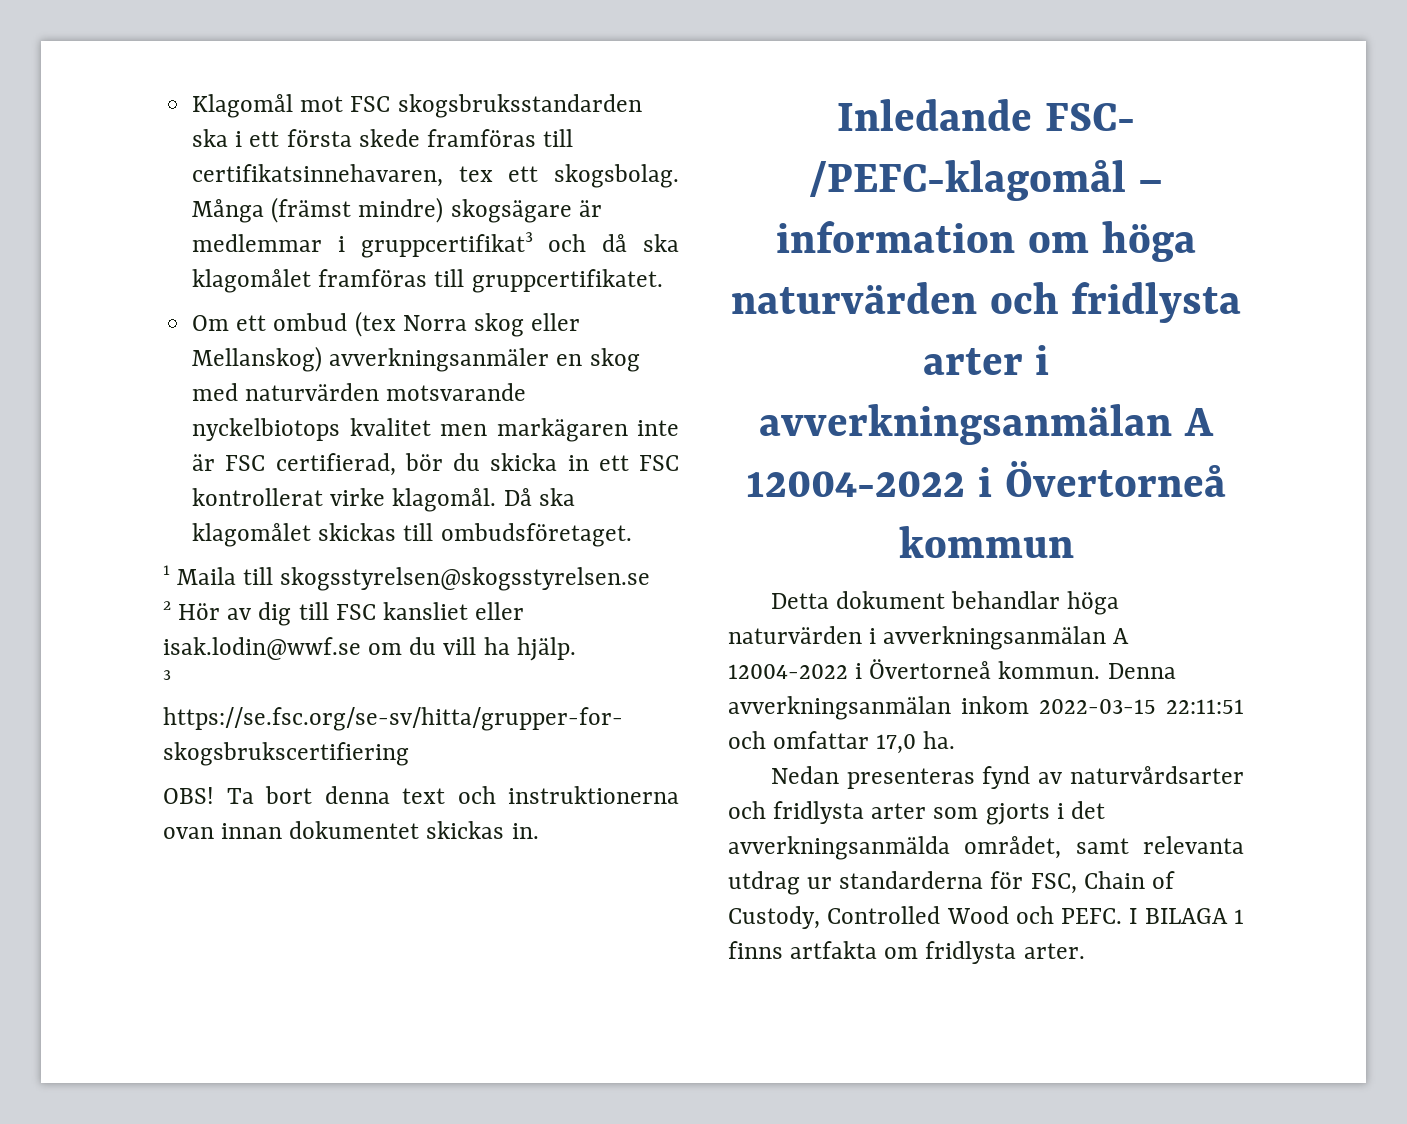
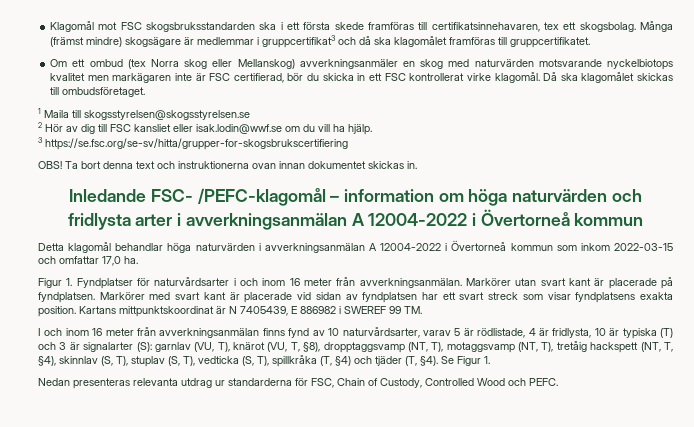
[835,591,945,609] dokument -> [68,242,112,253] klagomål
[998,661,1176,679] [728,696,951,720] kommun. Denna avverkningsanmälan -> [510,243,577,251] kommun som
[1166,699,1244,714] 22:11:51 -> (673, 247) none
[770,766,1244,789] [728,801,1105,825] [728,836,1129,860] Nedan presenteras fynd av naturvårdsarter och fridlysta arter som gjorts i det avverkningsanmälda området, samt -> [38,277,673,289] [38,292,673,303] [38,306,422,317] [38,327,674,339] [38,341,674,353] [38,355,490,367] [38,378,130,389] Figur 1. Fyndplatser för naturvårdsarter i och inom 16 meter från avverkningsanmälan. Markörer utan svart kant är placerade på fyndplatsen. Markörer med svart kant är placerade vid sidan av fyndplatsen har ett svart streck som visar fyndplatsens exakta position. Kartans mittpunktskoordinat är N 7405439, E 886982 i SWEREF 99 TM. // I och inom 16 meter från avverkningsanmälan finns fynd av 10 naturvårdsarter, varav 5 är rödlistade, 4 är fridlysta, 10 är typiska (T) och 3 är signalarter (S): garnlav (VU, T), knärot (VU, T, §8), dropptaggsvamp (NT, T), motaggsvamp (NT, T), tretåig hackspett (NT, T, §4), skinnlav (S, T), stuplav (S, T), vedticka (S, T), spillkråka (T, §4) och tjäder (T, §4). Se Figur 1. // Nedan presenteras
[1129,908,1244,924] [728,941,1085,964] I BILAGA 1 finns artfakta om fridlysta arter. -> (558, 382) none

